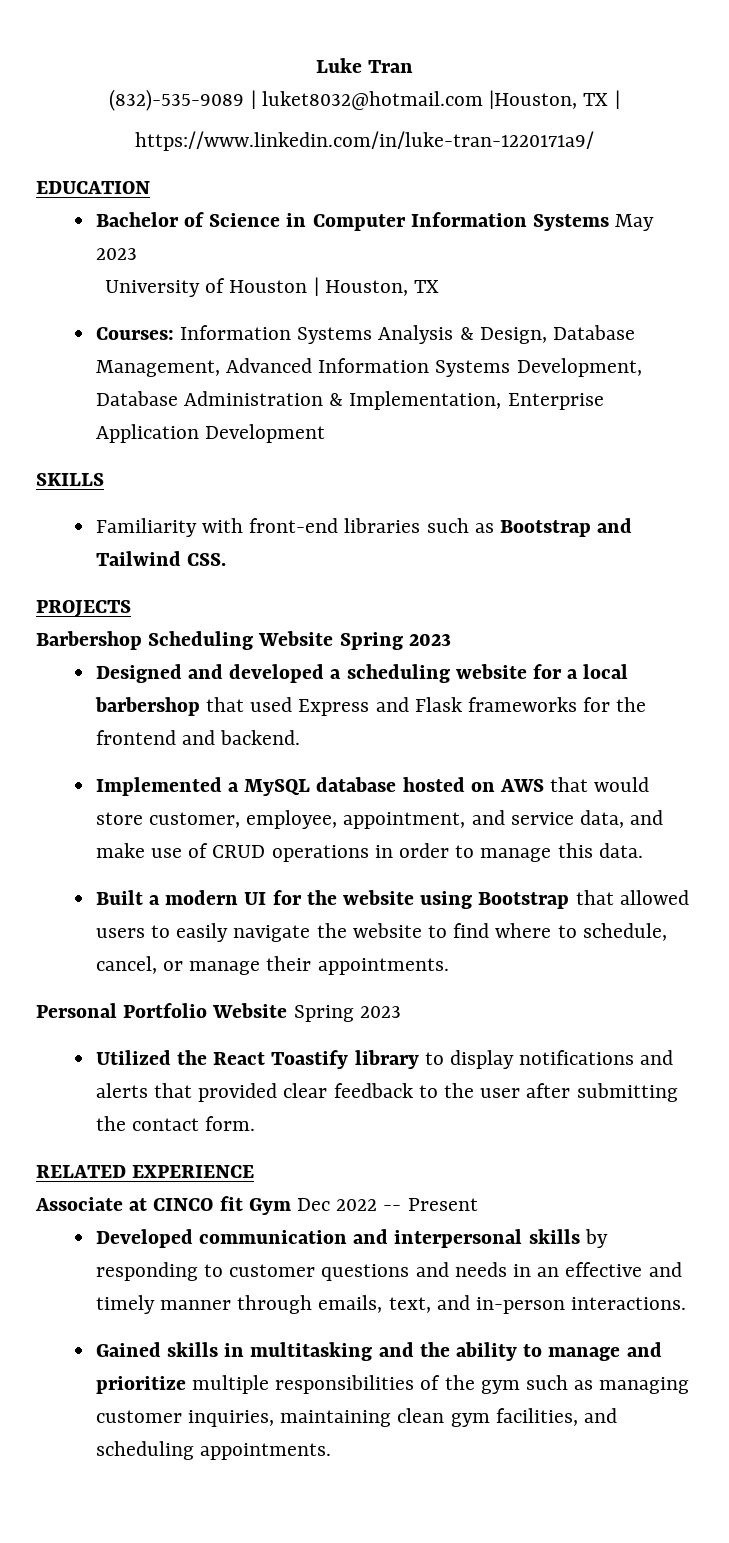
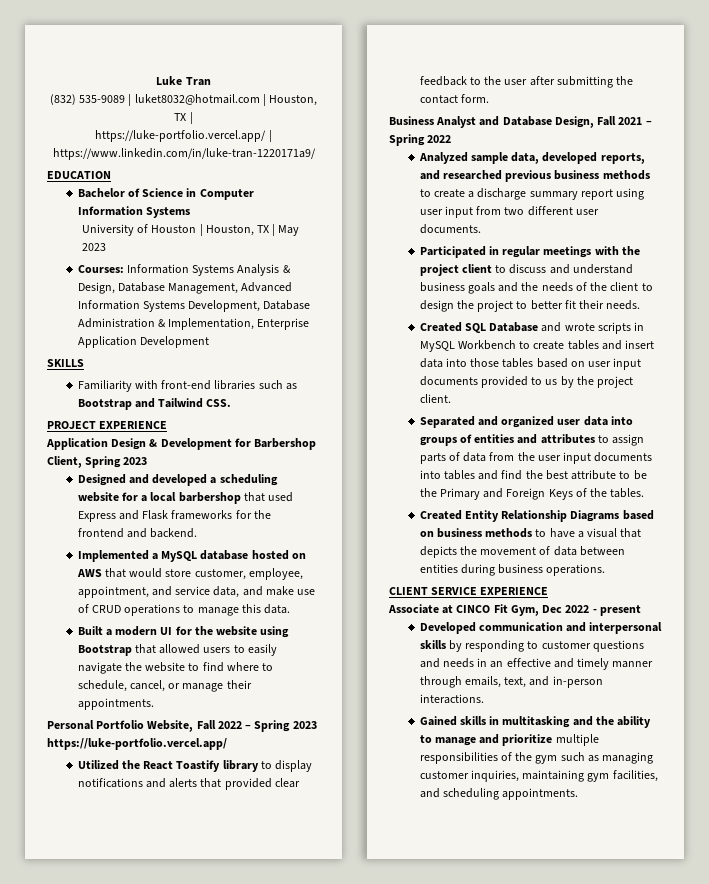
[109,89,578,111] (832)-535-9089 | luket8032@hotmail.com |Houston, -> [49,94,318,106] (832) 535-9089 | luket8032@hotmail.com | Houston,
(620, 99) none -> [95,130,272,142] https://luke-portfolio.vercel.app/ |
[615,214,655,231] [95,248,137,260] May 2023 -> (190, 212) none
(440, 286) none -> [272,224,300,236] [81,243,106,251] | May 2023
[36,600,131,617] [36,631,334,650] PROJECTS // Barbershop Scheduling Website -> [47,421,168,429] [46,438,317,450] [47,456,82,468] PROJECT EXPERIENCE // Application Design & Development for Barbershop Client,
[374,843,450,858] in order -> (181, 610) none
[212,1003,401,1022] Website Spring 2023 -> [147,720,317,732] [47,738,227,750] Website, Fall 2022 – Spring 2023 https://luke-portfolio.vercel.app/
[36,1165,255,1178] [35,1196,478,1215] RELATED EXPERIENCE // Associate at CINCO fit Gym Dec 2022 -- Present -> [389,116,652,128] [389,134,452,146] [418,152,645,164] [419,170,650,182] [419,188,645,200] [419,206,599,218] [419,224,481,234] [419,246,640,258] [419,264,633,276] [419,282,653,294] [419,300,641,312] [419,322,645,334] [419,340,655,352] [419,358,642,370] [419,376,634,388] [419,394,451,403] [419,416,633,428] [419,434,645,446] [419,452,653,464] [419,470,647,480] [419,488,645,500] [419,510,654,522] [419,528,642,538] [419,546,625,558] [419,564,606,576] [389,587,549,595] [388,604,641,616] Business Analyst and Database Design, Fall 2021 – Spring 2022 // Analyzed sample data, developed reports, and researched previous business methods to create a discharge summary report using user input from two different user documents. // Participated in regular meetings with the project client to discuss and understand business goals and the needs of the client to design the project to better fit their needs. // Created SQL Database and wrote scripts in MySQL Workbench to create tables and insert data into those tables based on user input documents provided to us by the project client. // Separated and organized user data into groups of entities and attributes to assign parts of data from the user input documents into tables and find the best attribute to be the Primary and Foreign Keys of the tables. // Created Entity Relationship Diagrams based on business methods to have a visual that depicts the movement of data between entities during business operations. // CLIENT SERVICE EXPERIENCE // Associate at CINCO Fit Gym, Dec 2022 - present
[397,1408,445,1423] clean -> (585, 776) none

